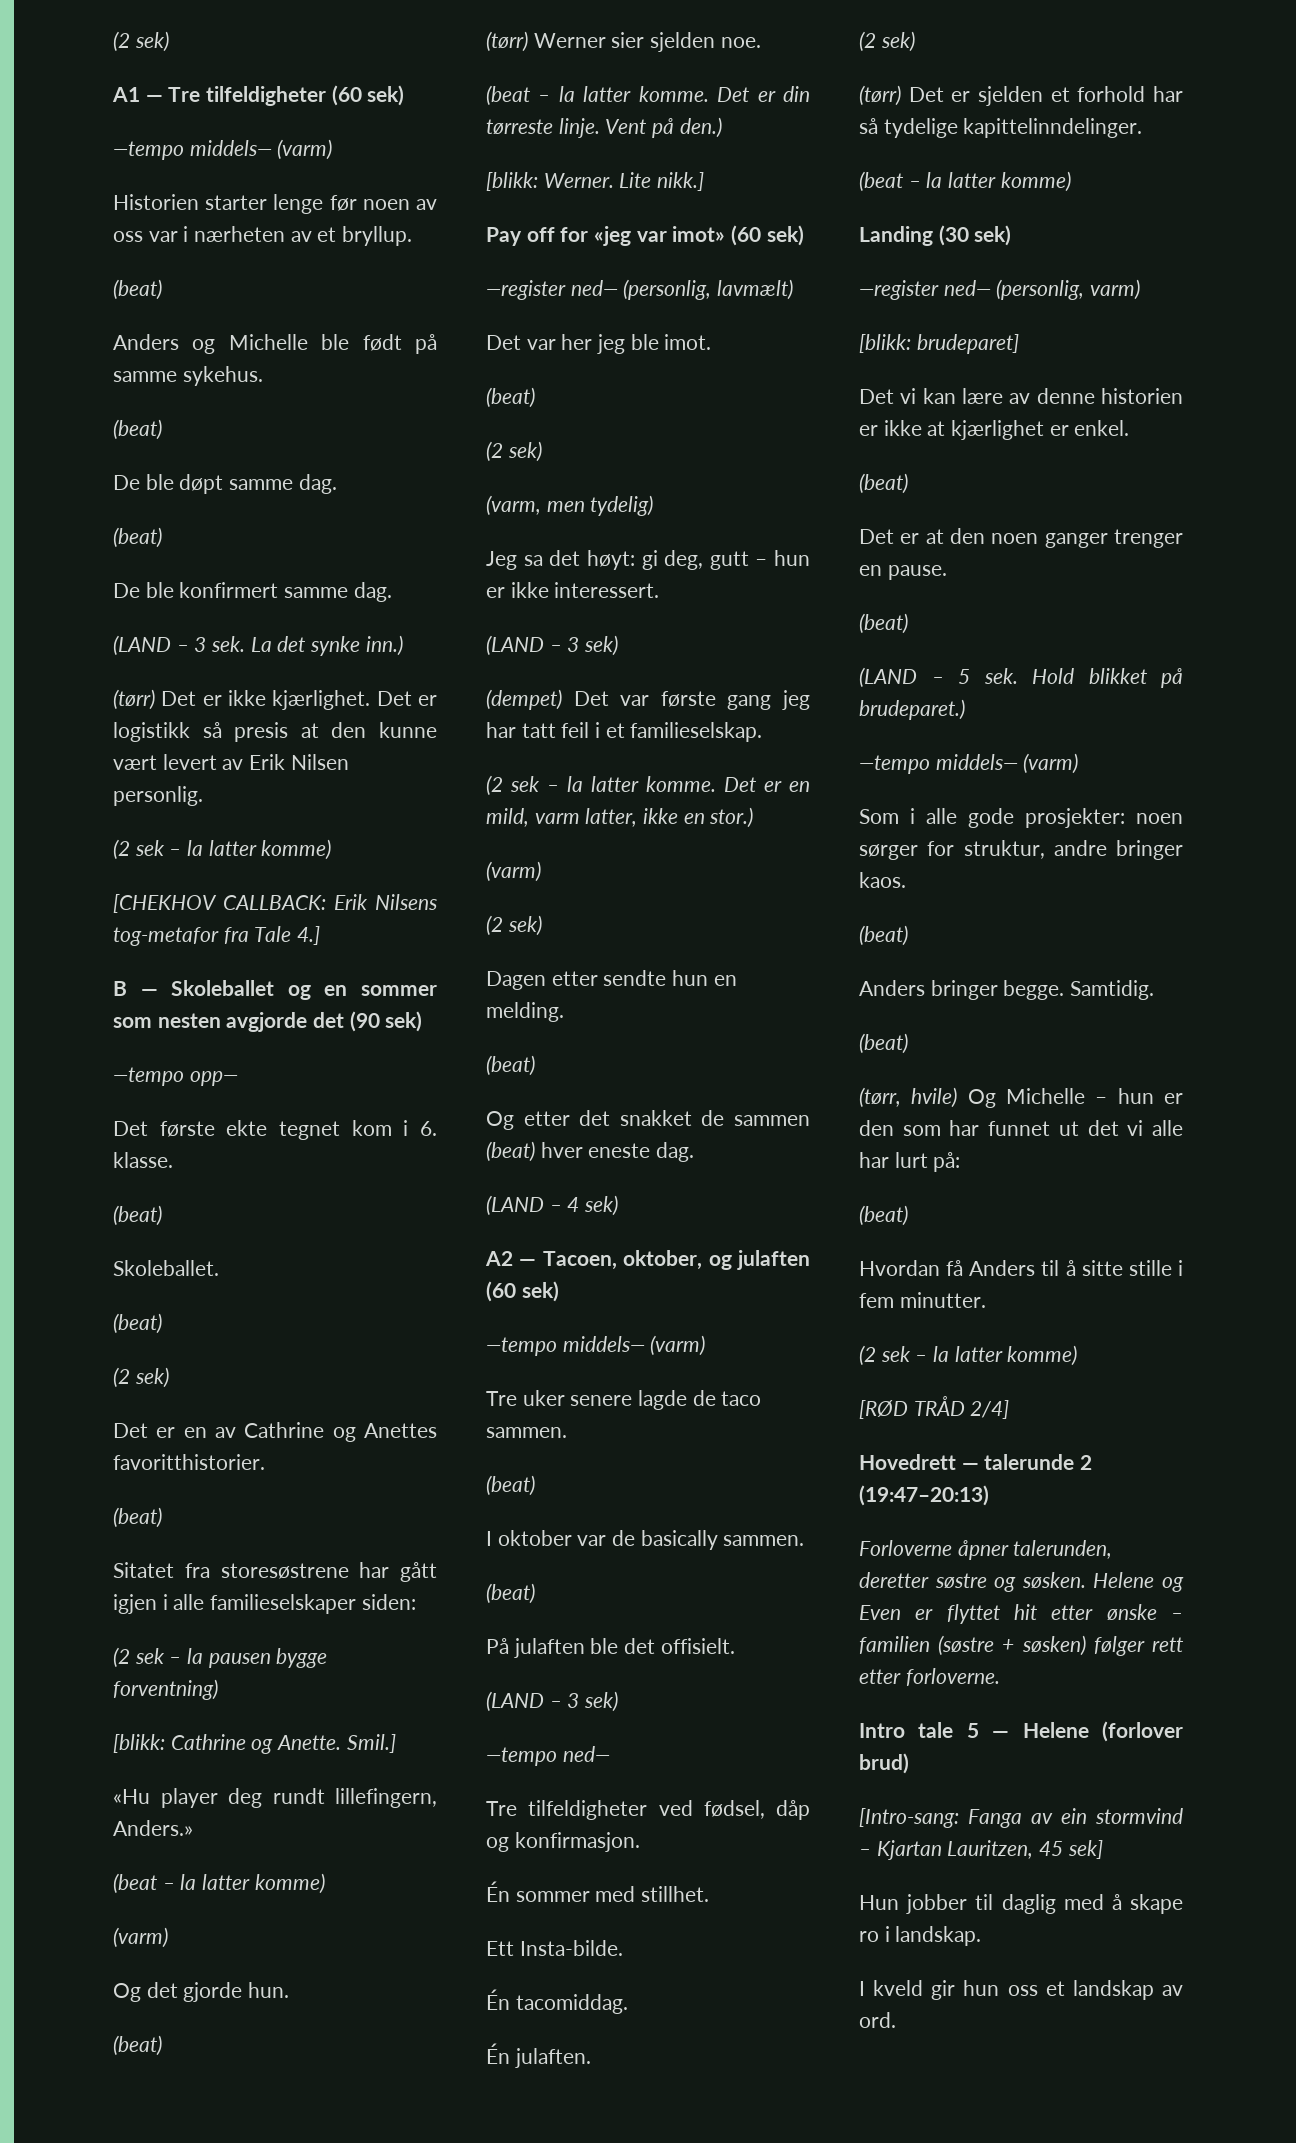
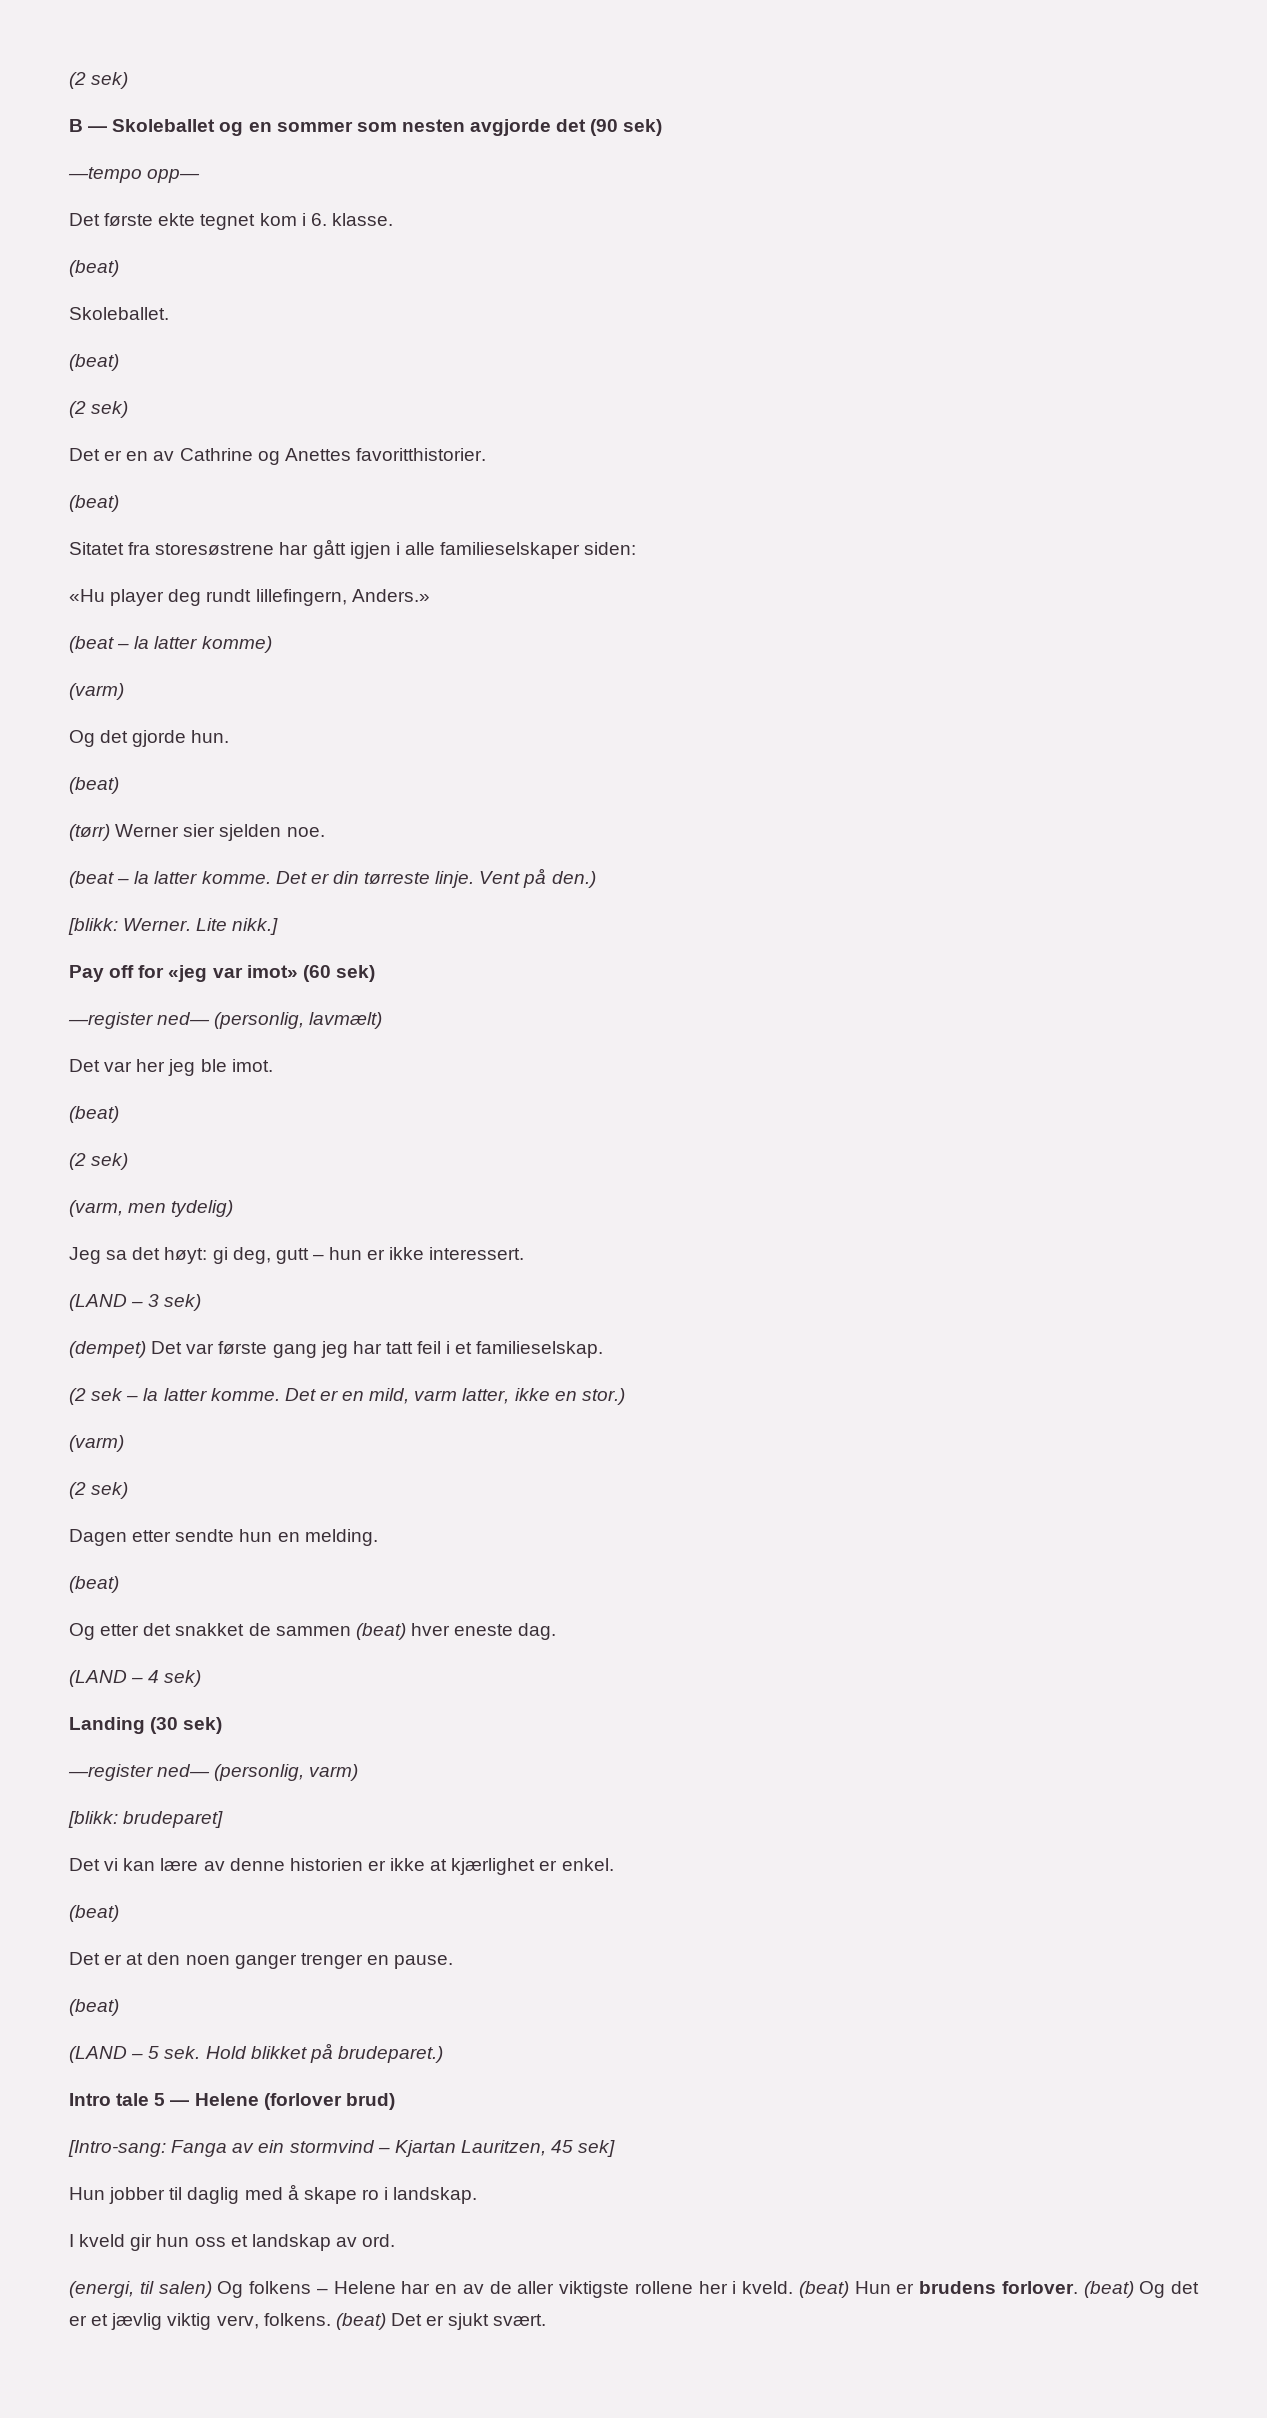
[113,31,169,52] [112,85,405,106] [113,139,333,160] [113,194,437,214] [113,226,413,246] [113,279,162,300] [113,334,437,354] [113,366,263,386] [113,419,162,440] [113,474,337,494] [113,527,162,548] [113,582,392,602] [113,635,403,656] [113,689,437,710] [113,722,437,742] [113,754,349,770] [113,786,203,806] [113,839,332,860] [113,894,437,913] [113,926,321,946] (2 sek) // A1 — Tre tilfeldigheter (60 sek) // —tempo middels— (varm) // Historien starter lenge før noen av oss var i nærheten av et bryllup. // (beat) // Anders og Michelle ble født på samme sykehus. // (beat) // De ble døpt samme dag. // (beat) // De ble konfirmert samme dag. // (LAND – 3 sek. La det synke inn.) // (tørr) Det er ikke kjærlighet. Det er logistikk så presis at den kunne vært levert av Erik Nilsen personlig. // (2 sek – la latter komme) // [CHEKHOV CALLBACK: Erik Nilsens tog-metafor fra Tale 4.] -> [69,72,129,89] (2 sek)
[113,1647,328,1668] [113,1679,218,1700] [113,1734,396,1754] // (2 sek – la pausen bygge forventning) // [blikk: Cathrine og Anette. Smil.] -> (637, 548) none
[485,1250,810,1270] [486,1281,559,1302] [486,1335,706,1356] [486,1390,762,1410] [486,1427,567,1438] [486,1475,535,1496] [486,1530,805,1550] [486,1583,535,1604] [486,1638,735,1658] [486,1691,619,1712] [486,1746,610,1766] [486,1800,810,1820] [486,1832,640,1852] [486,1881,710,1902] [486,1940,623,1956] [486,1989,628,2014] [486,2043,591,2068] [859,31,915,52] [859,85,1183,106] [859,118,1143,138] [859,171,1071,192] // A2 — Tacoen, oktober, og julaften (60 sek) // —tempo middels— (varm) // Tre uker senere lagde de taco sammen. // (beat) // I oktober var de basically sammen. // (beat) // På julaften ble det offisielt. // (LAND – 3 sek) // —tempo ned— // Tre tilfeldigheter ved fødsel, dåp og konfirmasjon. // Én sommer med stillhet. // Ett Insta-bilde. // Én tacomiddag. // Én julaften. // (2 sek) // (tørr) Det er sjelden et forhold har så tydelige kapittelinndelinger. // (beat – la latter komme) -> (202, 1678) none
[859,753,1079,774] [859,808,1183,828] [859,840,1183,860] [859,872,906,888] [859,925,908,946] [859,980,1155,1000] [859,1033,908,1054] [859,1087,1183,1108] [859,1120,1183,1136] [859,1152,961,1172] [859,1205,908,1226] [859,1260,1183,1276] [859,1292,986,1308] [859,1345,1078,1366] [859,1396,1010,1419] [859,1454,1093,1470] [859,1485,989,1506] [859,1540,1113,1560] [859,1572,1184,1592] [859,1604,1183,1624] [859,1635,1184,1656] [859,1668,1000,1686] // —tempo middels— (varm) // Som i alle gode prosjekter: noen sørger for struktur, andre bringer kaos. // (beat) // Anders bringer begge. Samtidig. // (beat) // (tørr, hvile) Og Michelle – hun er den som har funnet ut det vi alle har lurt på: // (beat) // Hvordan få Anders til å sitte stille i fem minutter. // (2 sek – la latter komme) // [RØD TRÅD 2/4] // Hovedrett — talerunde 2 (19:47–20:13) // Forloverne åpner talerunden, deretter søstre og søsken. Helene og Even er flyttet hit etter ønske – familien (søstre + søsken) følger rett etter forloverne. -> (443, 2054) none
(896, 2020) none -> [69,2281,1199,2298] [69,2313,547,2330] // (energi, til salen) Og folkens – Helene har en av de aller viktigste rollene her i kveld. (beat) Hun er brudens forlover. (beat) Og det er et jævlig viktig verv, folkens. (beat) Det er sjukt svært.

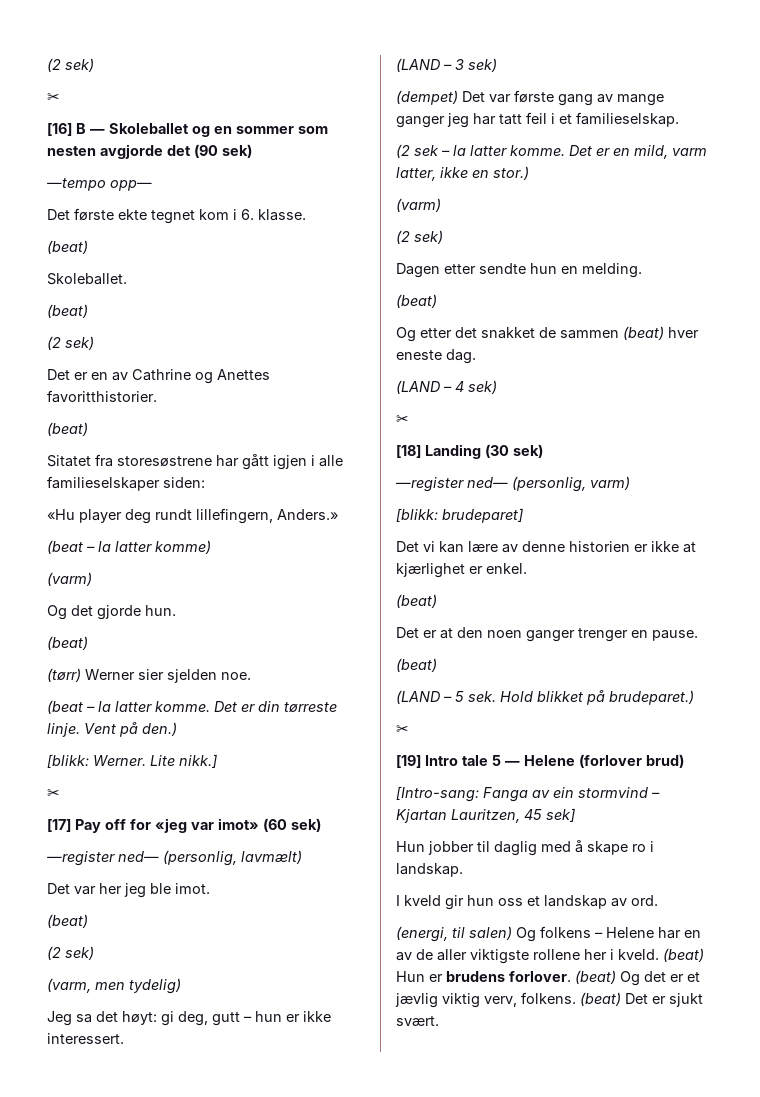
[69,72,129,89] (2 sek) // -> [47,58,94,72] [47,93,60,102] [47,123,72,136] (2 sek) // ✂ // [16]
(279, 926) none -> [47,789,60,798] [47,819,71,832] ✂ // [17]
(317, 1351) none -> [597,94,664,106] [396,116,445,128] av mange ganger
(202, 1678) none -> [396,415,409,424] [396,445,421,458] ✂ // [18]
(443, 2054) none -> [396,725,409,734] [396,755,421,768] ✂ // [19]

